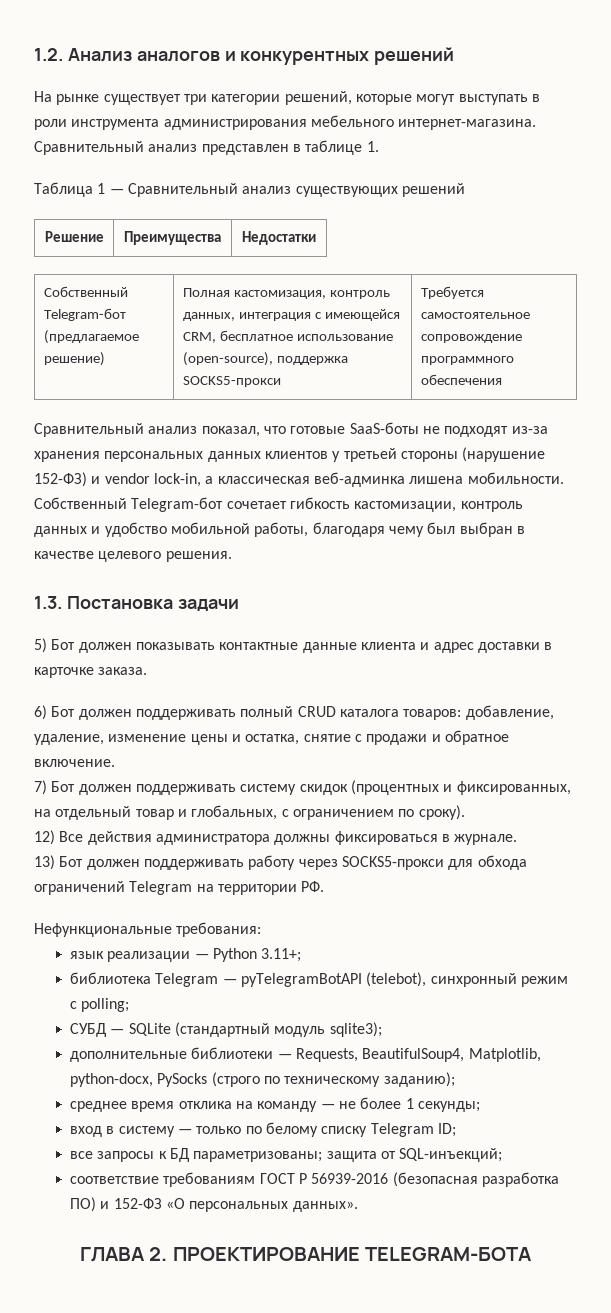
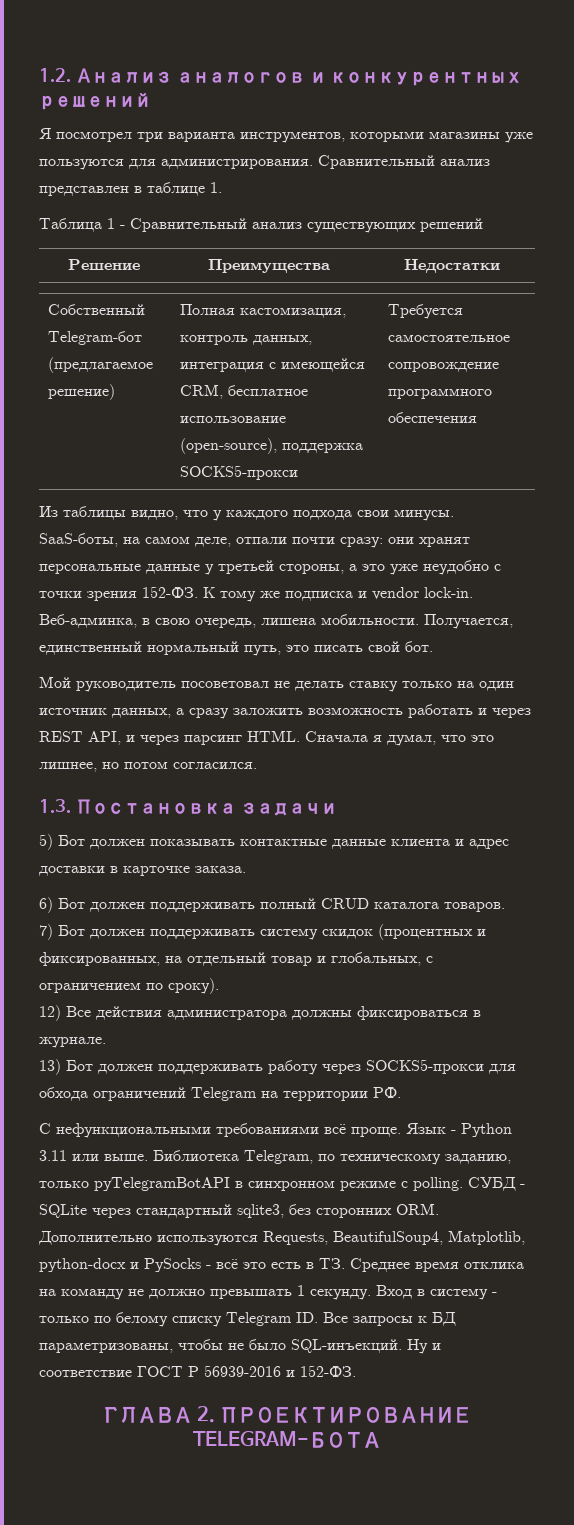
[34,91,540,105] [34,115,537,130] На рынке существует три категории решений, которые могут выступать в роли инструмента администрирования мебельного интернет-магазина. -> [39,128,533,143] [39,158,313,170] Я посмотрел три варианта инструментов, которыми магазины уже пользуются для администрирования.
[109,189,124,194] — -> [120,225,125,229] -
[34,422,548,437] [34,447,546,462] [34,472,564,487] [34,497,523,512] [34,522,525,537] [34,551,232,562] Сравнительный анализ показал, что готовые SaaS-боты не подходят из-за хранения персональных данных клиентов у третьей стороны (нарушение 152-ФЗ) и vendor lock-in, а классическая веб-админка лишена мобильности. Собственный Telegram-бот сочетает гибкость кастомизации, контроль данных и удобство мобильной работы, благодаря чему был выбран в качестве целевого решения. -> [39,506,454,521] [39,533,470,548] [39,560,501,575] [39,586,473,602] [39,614,513,629] [39,641,433,656] [39,676,514,692] [39,704,531,719] [39,730,494,746] [39,761,257,772] Из таблицы видно, что у каждого подхода свои минусы. SaaS-боты, на самом деле, отпали почти сразу: они хранят персональные данные у третьей стороны, а это уже неудобно с точки зрения 152-ФЗ. К тому же подписка и vendor lock-in. Веб-админка, в свою очередь, лишена мобильности. Получается, единственный нормальный путь, это писать свой бот. // Мой руководитель посоветовал не делать ставку только на один источник данных, а сразу заложить возможность работать и через REST API, и через парсинг HTML. Сначала я думал, что это лишнее, но потом согласился.
[403,705,554,720] [34,730,509,745] [34,759,115,767] товаров: добавление, удаление, изменение цены и остатка, снятие с продажи и обратное включение. -> [444,902,505,912] товаров.
[34,922,262,937] [69,948,302,962] [69,972,568,987] [69,998,130,1012] [69,1022,382,1037] [69,1047,541,1062] [69,1072,455,1087] [69,1097,480,1112] [69,1126,102,1137] Нефункциональные требования: // язык реализации — Python 3.11+; // библиотека Telegram — pyTelegramBotAPI (telebot), синхронный режим с polling; // СУБД — SQLite (стандартный модуль sqlite3); // дополнительные библиотеки — Requests, BeautifulSoup4, Matplotlib, python-docx, PySocks (строго по техническому заданию); // среднее время отклика на команду — не более 1 секунды; // вход -> [39,1123,512,1138] [39,1150,511,1165] [39,1177,525,1191] [39,1203,439,1218] [38,1230,525,1246] [39,1258,524,1272] [39,1285,412,1300] С нефункциональными требованиями всё проще. Язык - Python 3.11 или выше. Библиотека Telegram, по техническому заданию, только pyTelegramBotAPI в синхронном режиме с polling. СУБД - SQLite через стандартный sqlite3, без сторонних ORM. Дополнительно используются Requests, BeautifulSoup4, Matplotlib, python-docx и PySocks - всё это есть в ТЗ. Среднее время отклика на команду не должно превышать 1 секунду. Вход
[177,1129,192,1134] — -> [492,1292,497,1296] -
[437,1123,456,1137] [69,1151,93,1159] ID; // все -> [296,1312,348,1323] ID. Все
[193,1148,503,1162] [69,1172,559,1187] [69,1197,358,1212] параметризованы; защита от SQL-инъекций; // соответствие требованиям ГОСТ Р 56939-2016 (безопасная разработка ПО) и 152-ФЗ «О персональных данных». -> [39,1339,441,1354] [39,1365,356,1377] параметризованы, чтобы не было SQL-инъекций. Ну и соответствие ГОСТ Р 56939-2016 и 152-ФЗ.

